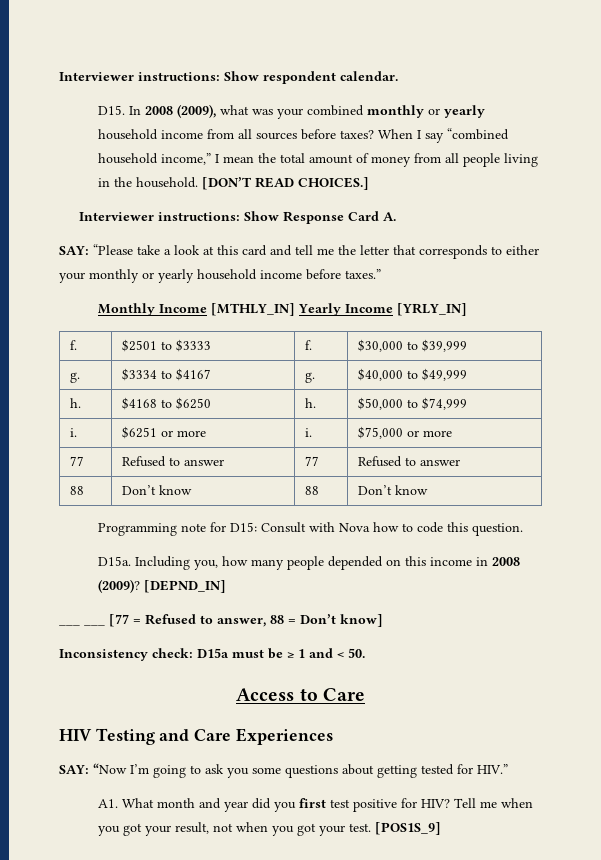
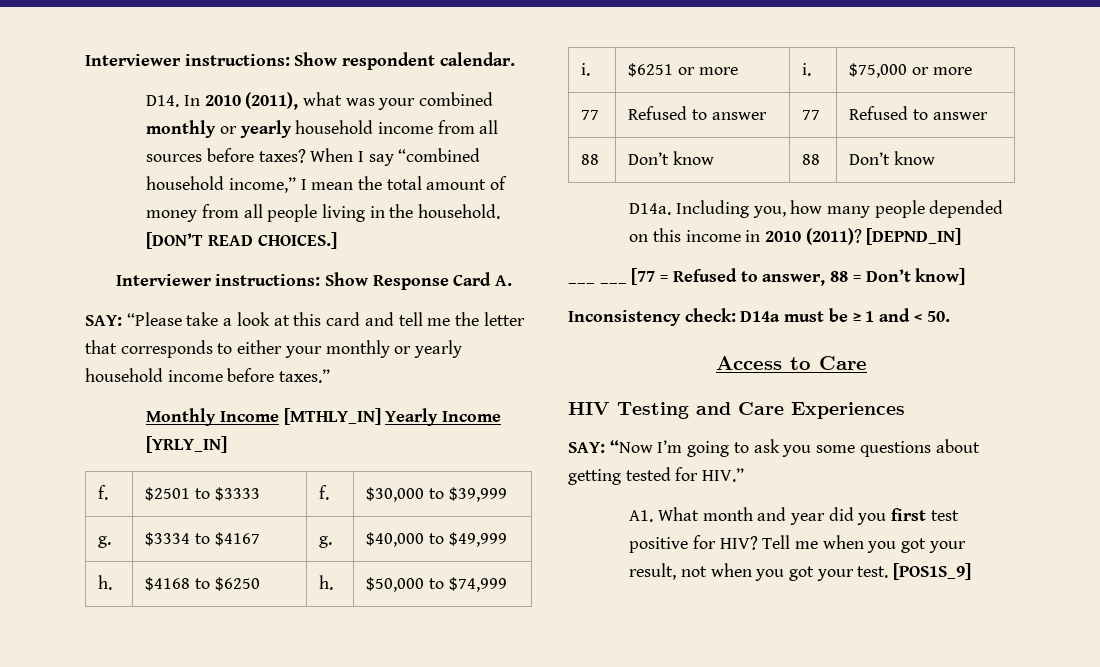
[98,104,217,118] D15. In 2008 (2009), -> [146,92,299,110] D14. In 2010 (2011),
[98,522,524,536] [98,556,132,566] Programming note for D15: Consult with Nova how to code this question. // D15a. -> [629,203,672,215] D14a.
[492,557,521,566] [98,579,141,593] 2008 (2009)? -> [764,228,862,245] 2010 (2011)?
[197,648,229,658] D15a -> [740,311,781,322] D14a

